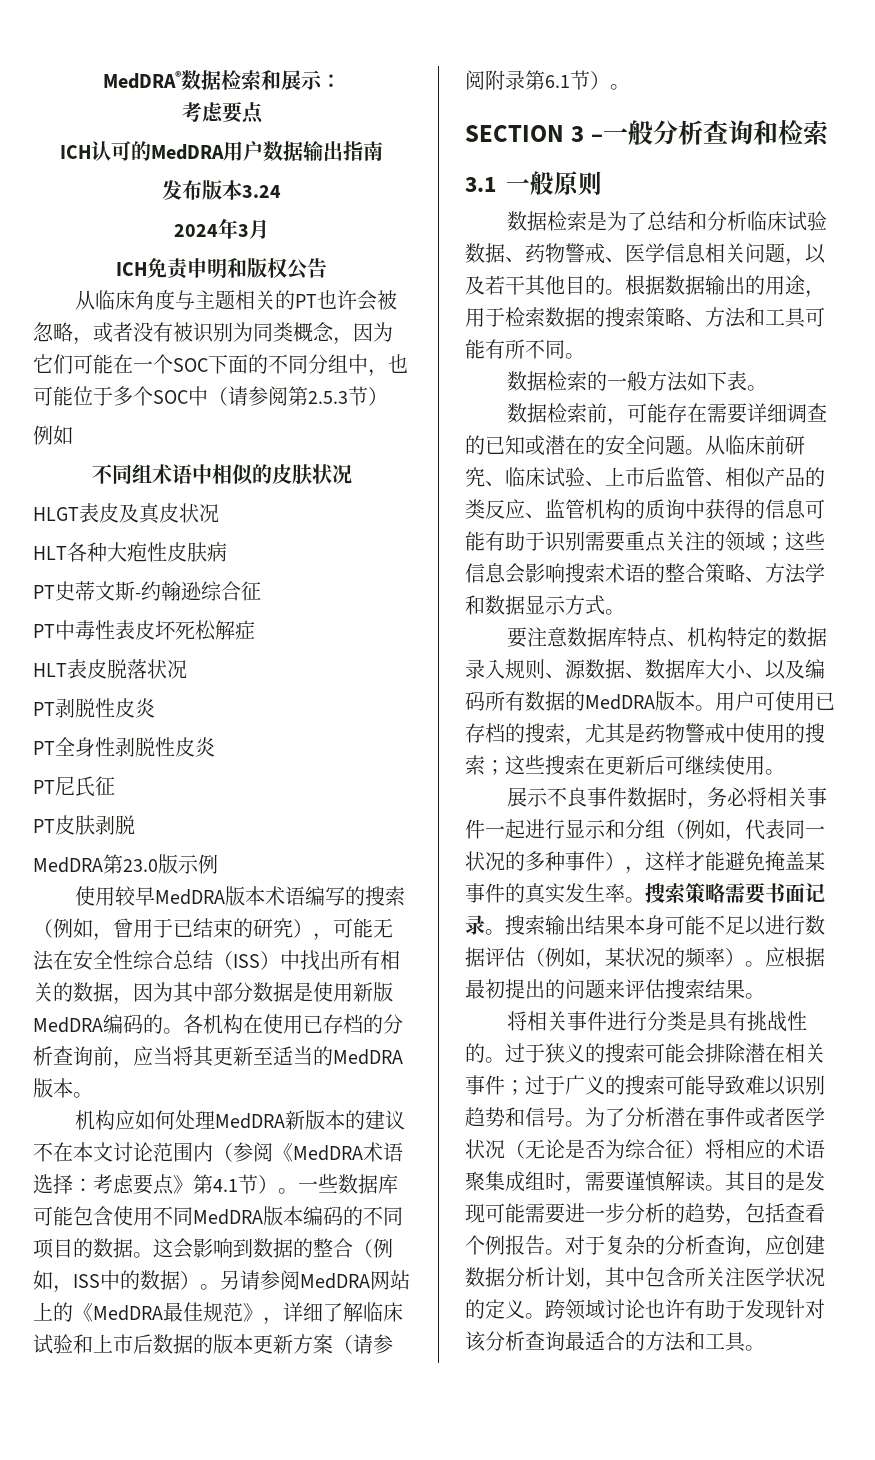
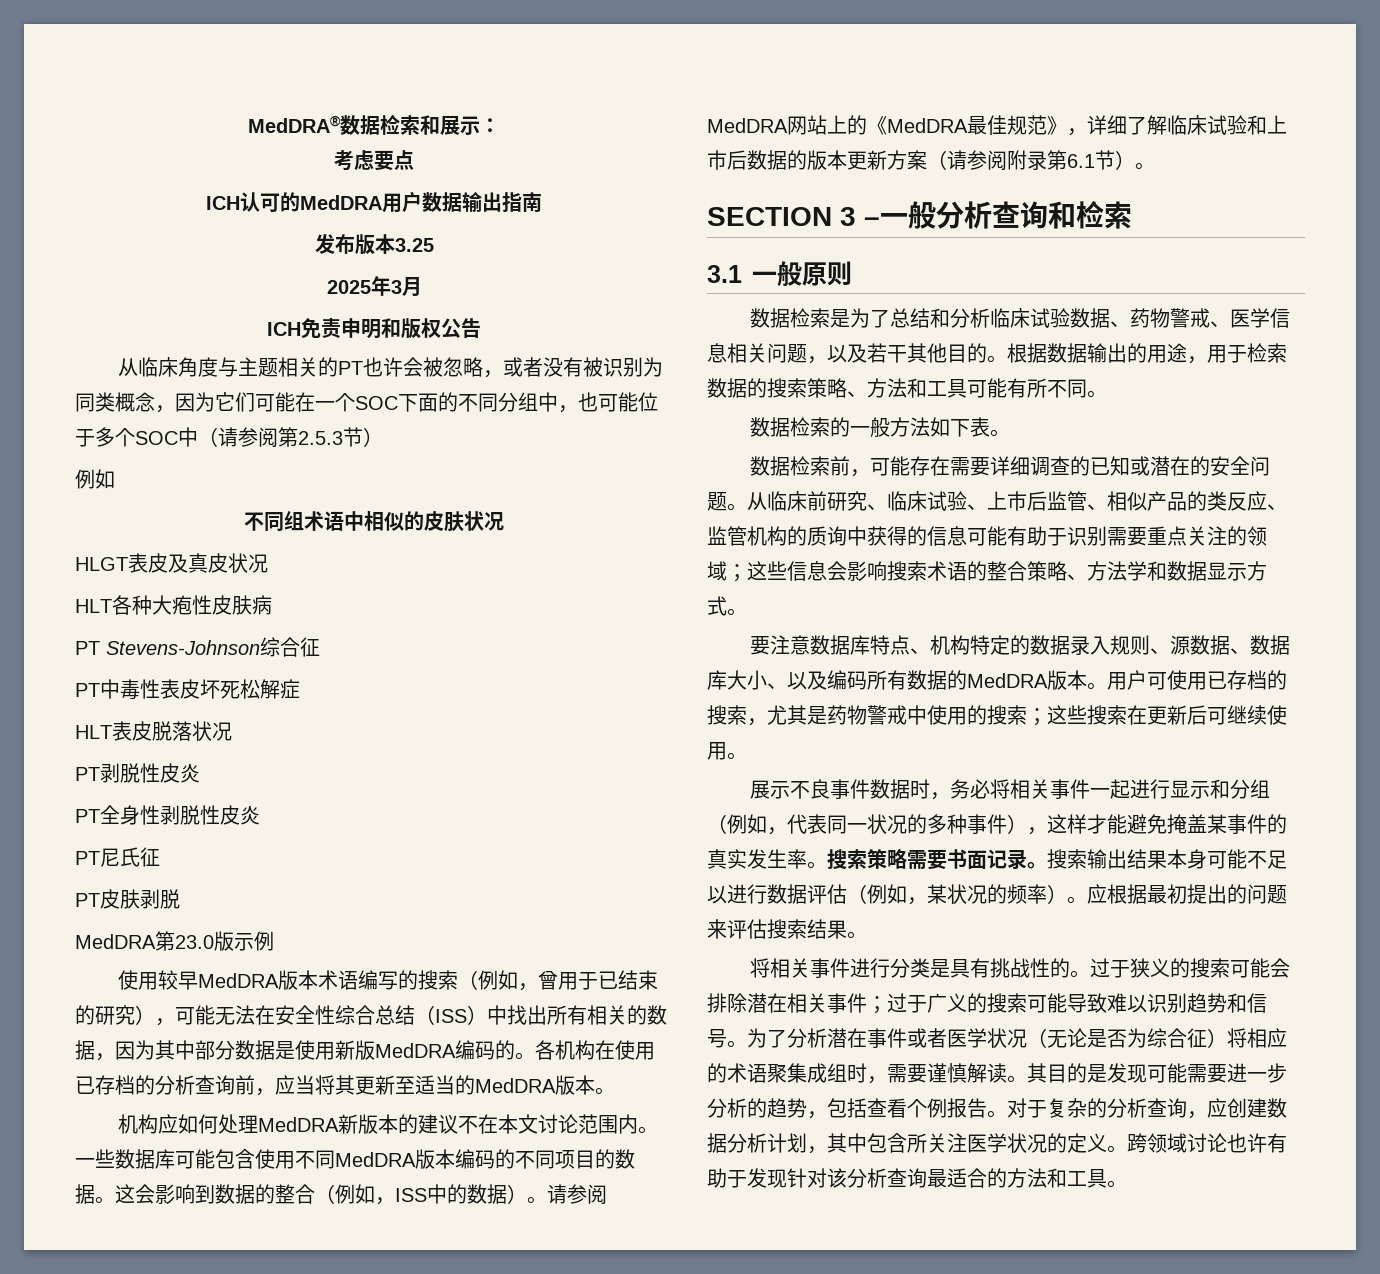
[242,185,281,198] [174,224,218,237] 3.24 // 2024 -> [394,238,434,252] [326,280,371,294] 3.25 // 2025
[55,581,202,601] 史蒂文斯-约翰逊 -> [106,640,260,655] Stevens-Johnson
[213,1142,403,1162] [33,1174,278,1195] （参阅《MedDRA术语选择：考虑要点》第4.1节） -> (639, 1124) none
[220,1270,240,1290] 另 -> (547, 1200) none

